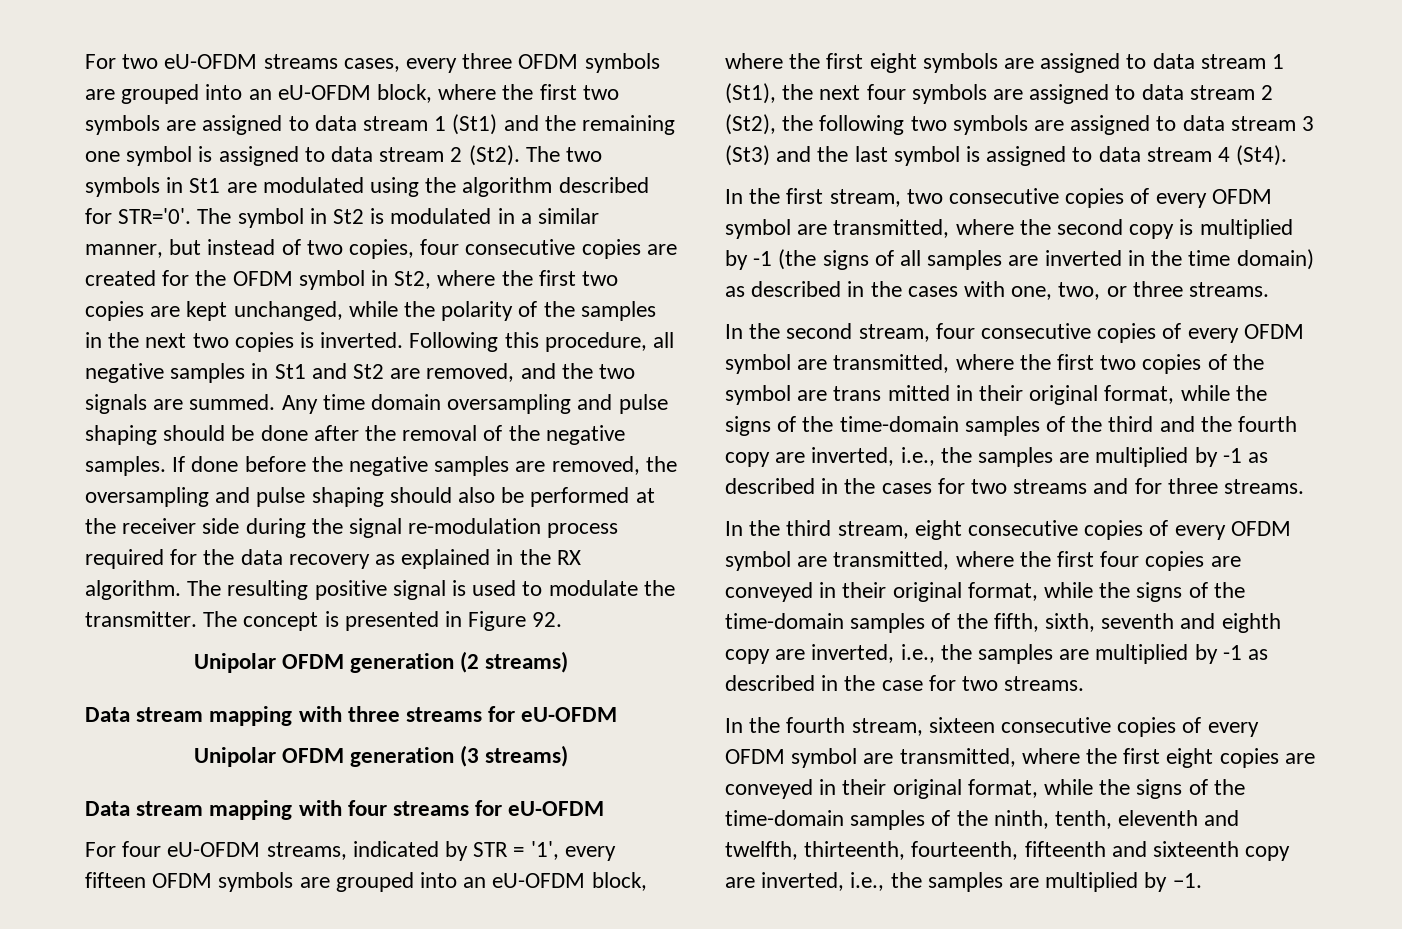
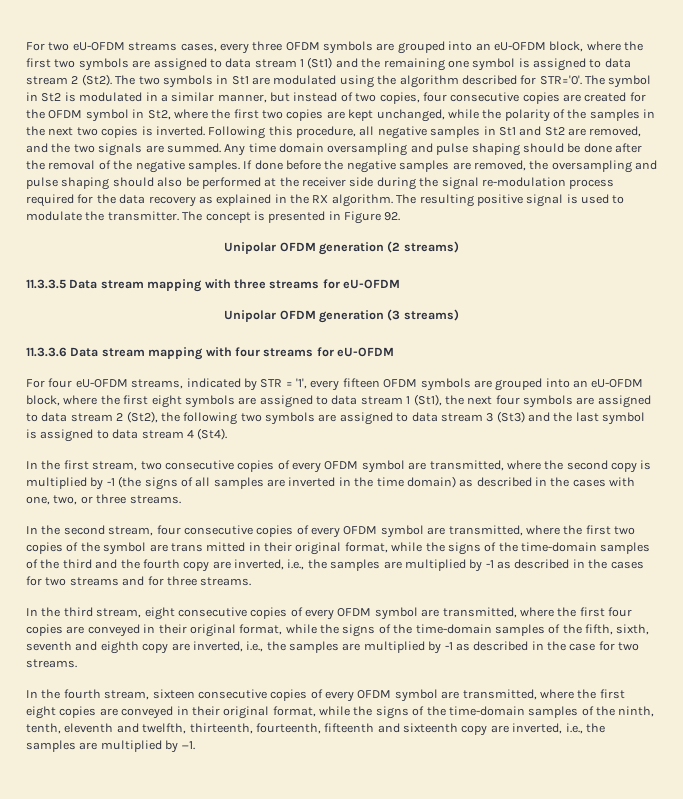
(569, 662) none -> [26,279,66,289] 11.3.3.5
(569, 756) none -> [26,347,67,357] 11.3.3.6

